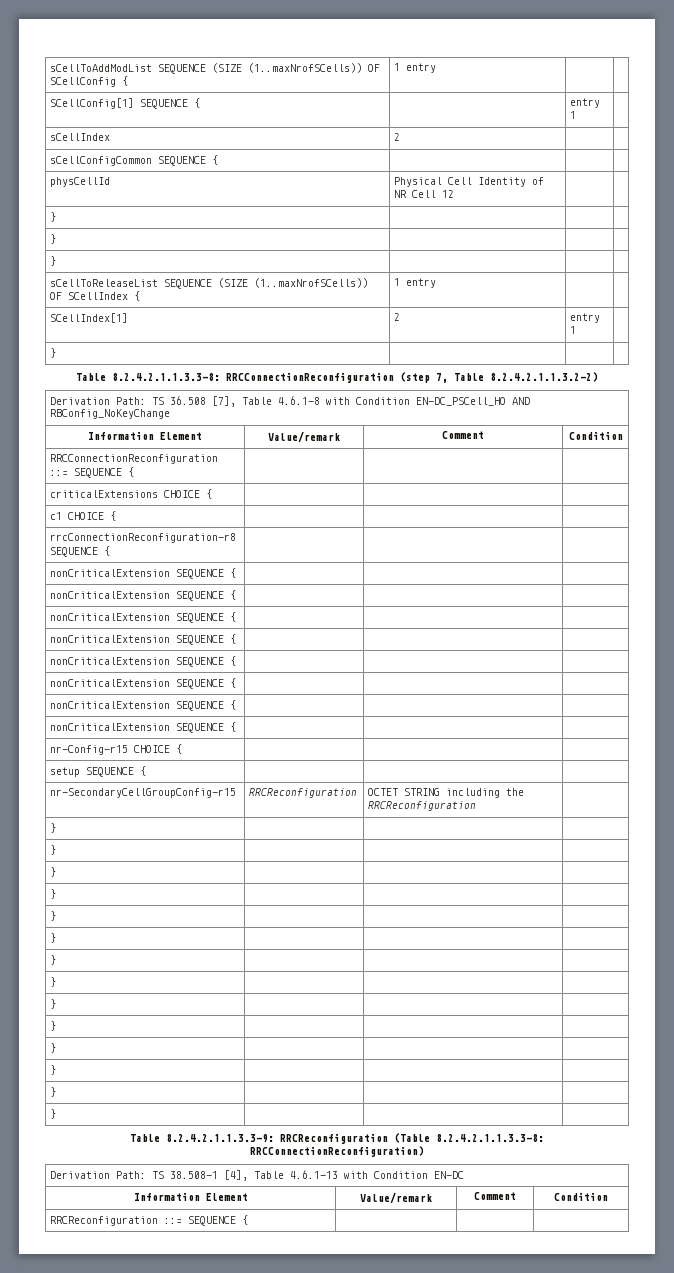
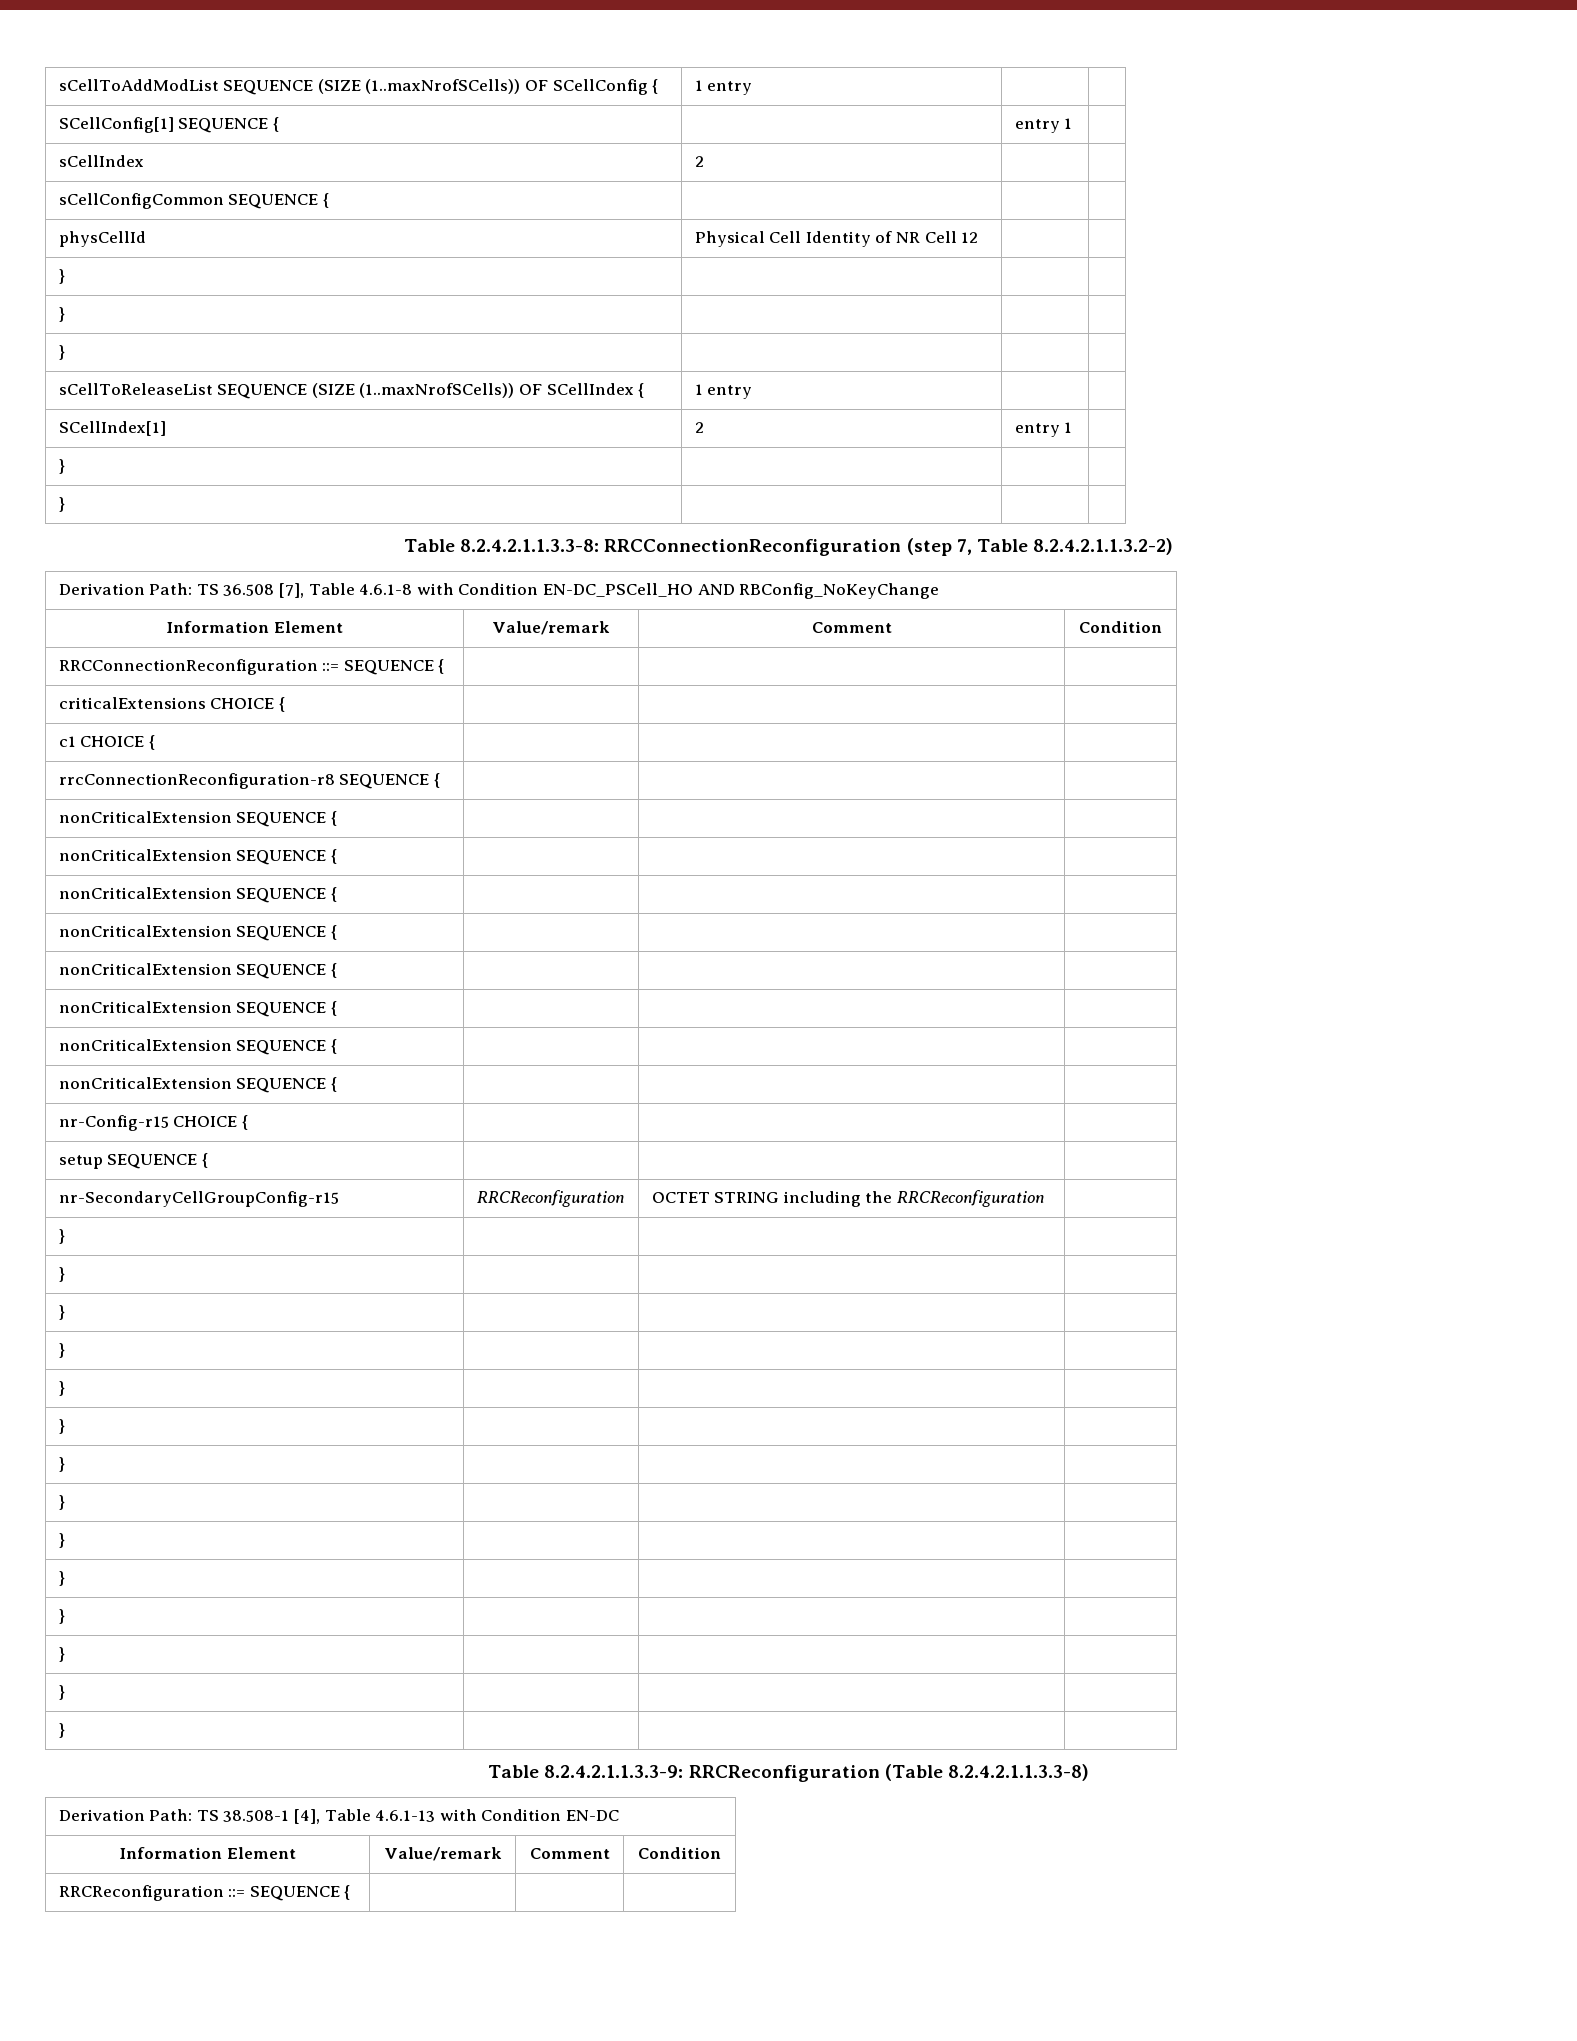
(57, 353) none -> [58,497,65,512] // } | | |
[436,1134,544,1142] [250,1146,424,1157] 8.2.4.2.1.1.3.3-8: RRCConnectionReconfiguration) -> [947,1764,1089,1781] 8.2.4.2.1.1.3.3-8)

